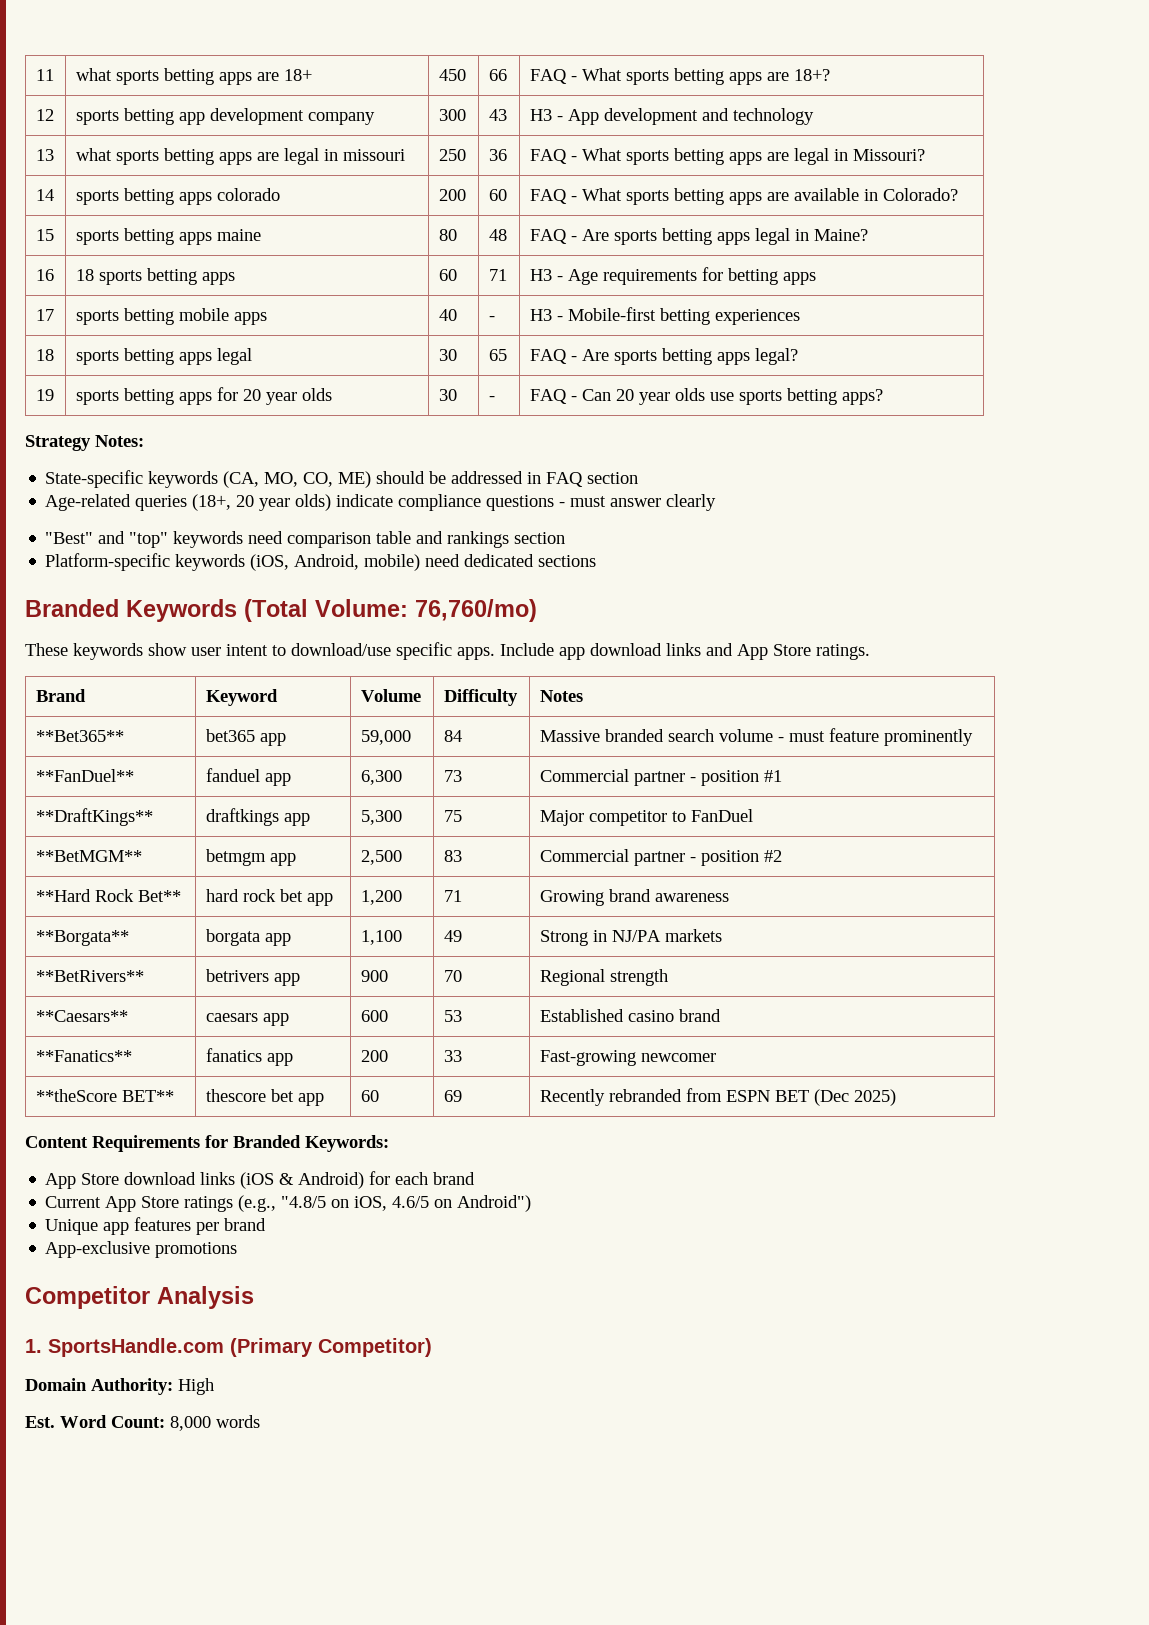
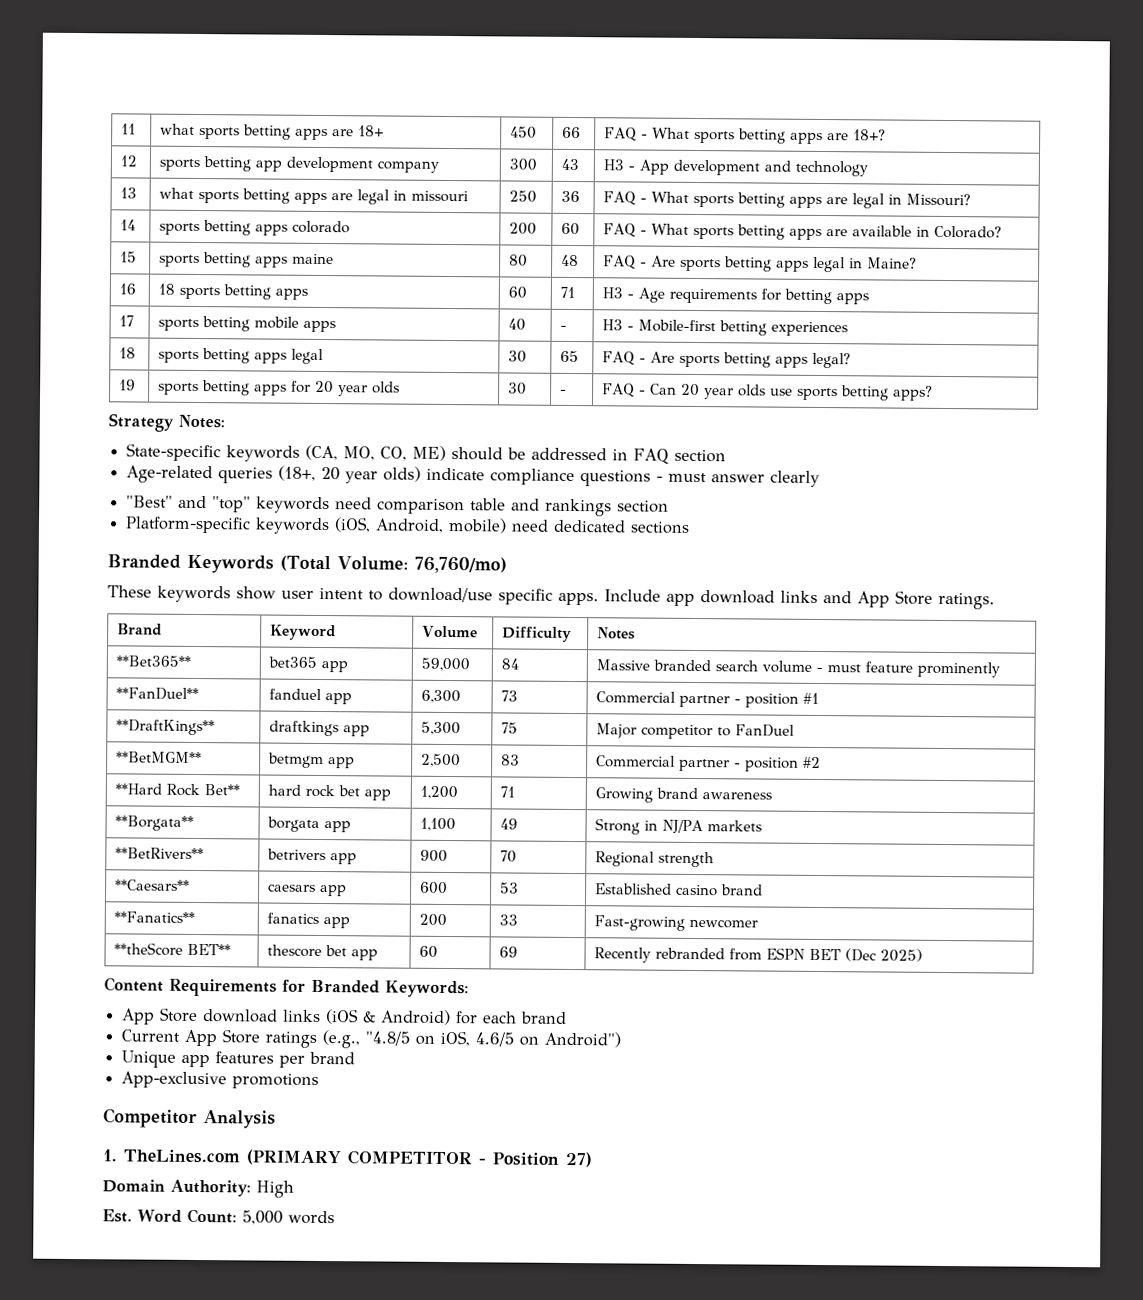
[48,1338,432,1357] SportsHandle.com (Primary Competitor) -> [123,1149,592,1168] TheLines.com (PRIMARY COMPETITOR - Position 27)
[170,1416,211,1431] 8,000 -> [241,1210,283,1225] 5,000

